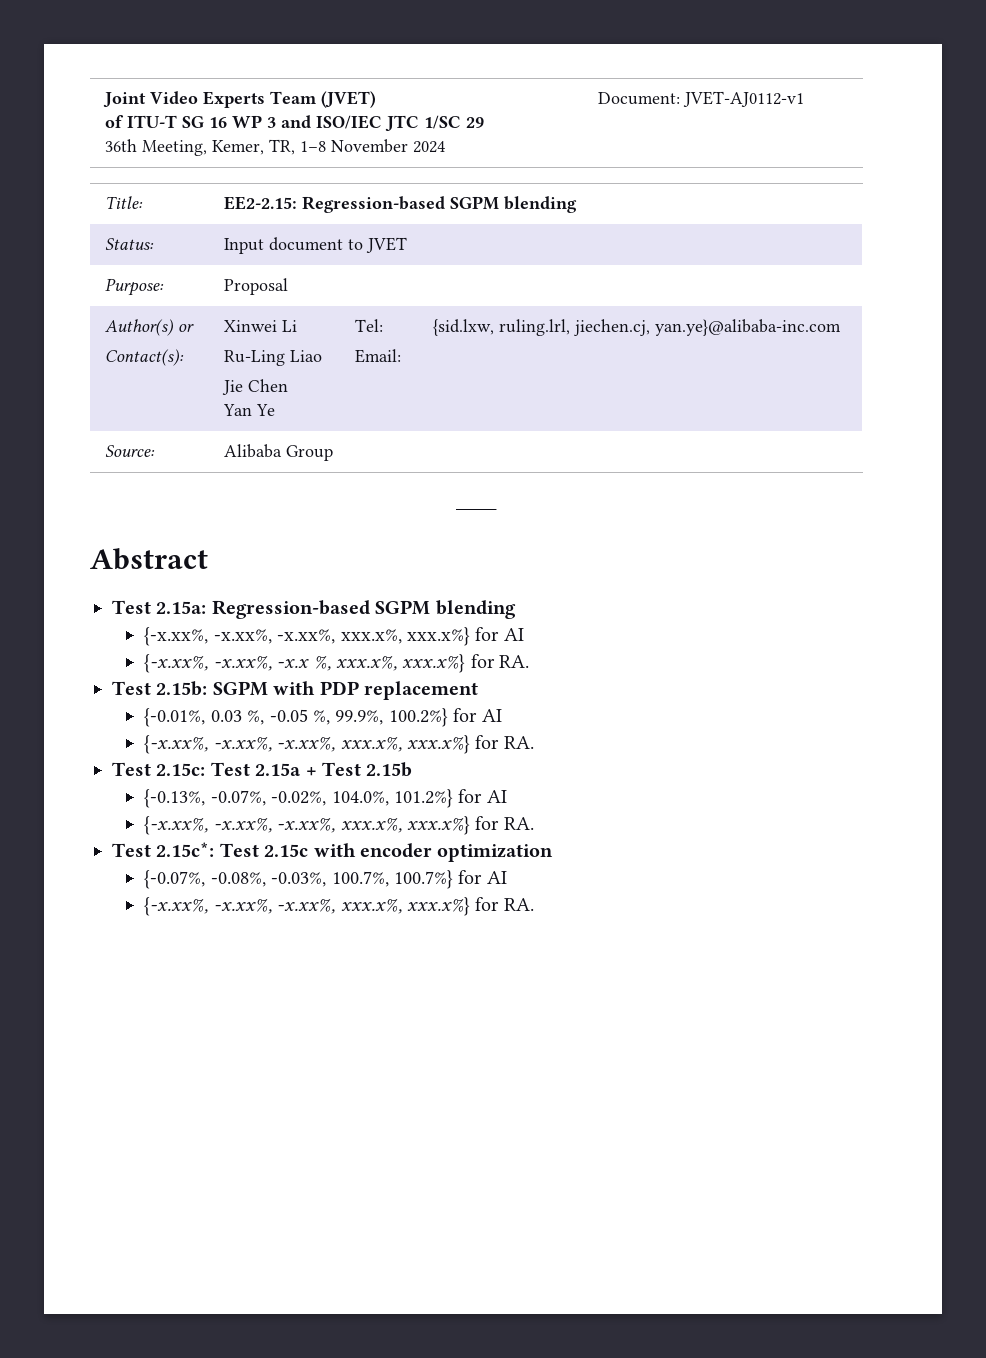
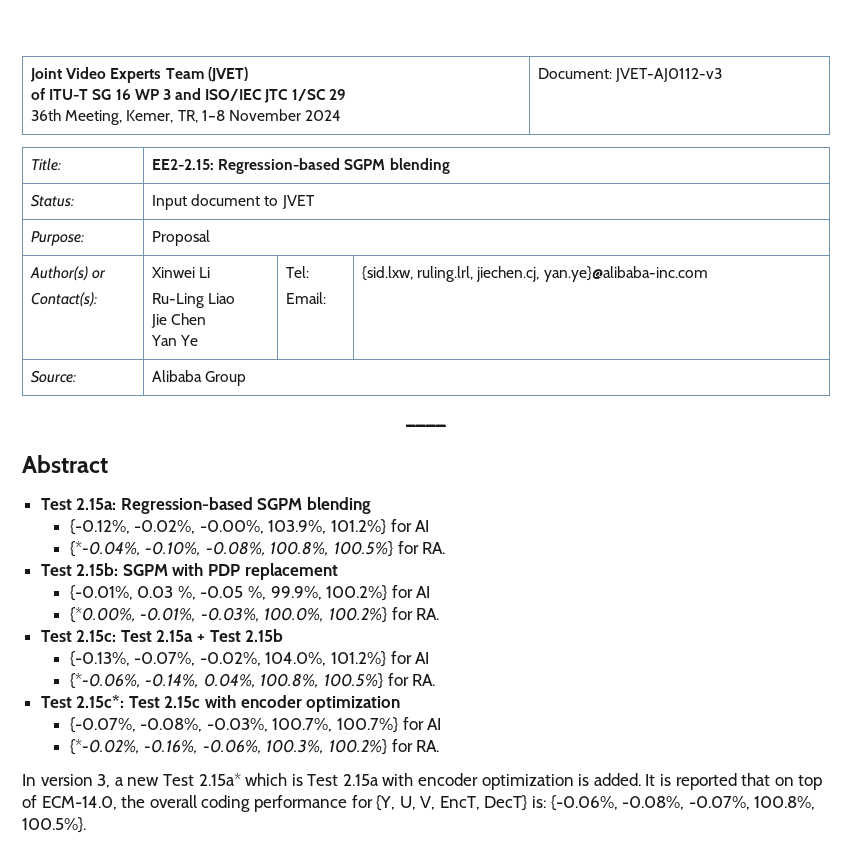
[682,91,804,107] JVET-AJ0112-v1 -> [615,68,723,82] JVET-AJ0112-v3
[144,627,524,646] [144,654,466,673] {-x.xx%, -x.xx%, -x.xx%, xxx.x%, xxx.x%} for AI // {-x.xx%, -x.xx%, -x.x %, xxx.x%, xxx.x%} -> [69,519,430,535] [69,541,393,557] {-0.12%, -0.02%, -0.00%, 103.9%, 101.2%} for AI // {*-0.04%, -0.10%, -0.08%, 100.8%, 100.5%}
[144,735,471,754] {-x.xx%, -x.xx%, -x.xx%, xxx.x%, xxx.x%} -> [69,607,387,623] {*0.00%, -0.01%, -0.03%, 100.0%, 100.2%}
[144,816,471,835] {-x.xx%, -x.xx%, -x.xx%, xxx.x%, xxx.x%} -> [69,673,383,689] {*-0.06%, -0.14%, 0.04%, 100.8%, 100.5%}
[144,897,534,916] {-x.xx%, -x.xx%, -x.xx%, xxx.x%, xxx.x%} for RA. -> [69,739,440,755] [22,773,823,790] [22,795,816,812] [22,817,86,833] {*-0.02%, -0.16%, -0.06%, 100.3%, 100.2%} for RA. // In version 3, a new Test 2.15a* which is Test 2.15a with encoder optimization is added. It is reported that on top of ECM-14.0, the overall coding performance for {Y, U, V, EncT, DecT} is: {-0.06%, -0.08%, -0.07%, 100.8%, 100.5%}.

